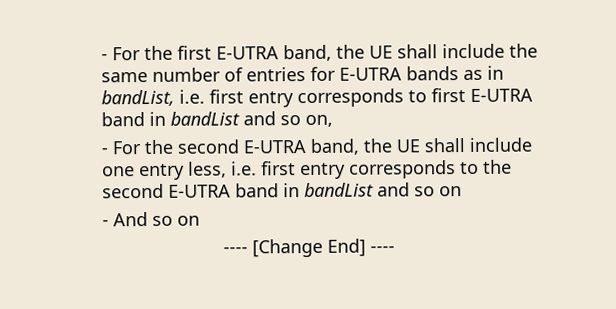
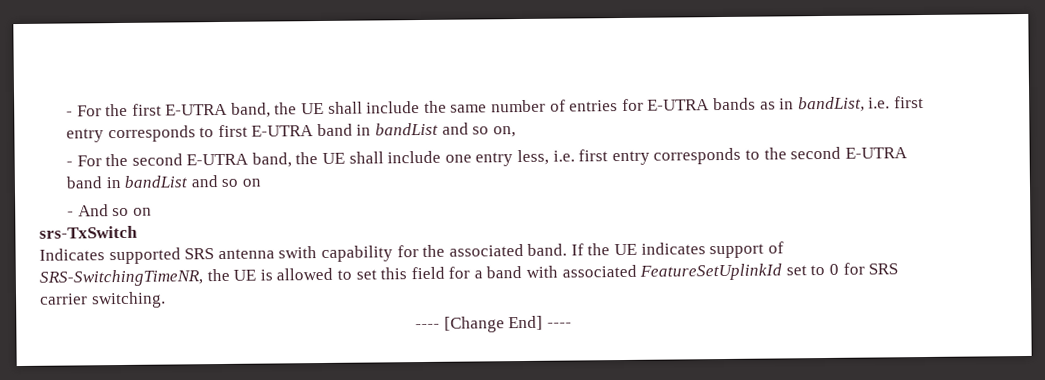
(201, 220) none -> [39,225,138,239] [39,241,784,265] [39,262,899,287] [40,291,166,309] // srs-TxSwitch // Indicates supported SRS antenna swith capability for the associated band. If the UE indicates support of SRS-SwitchingTimeNR, the UE is allowed to set this field for a band with associated FeatureSetUplinkId set to 0 for SRS carrier switching.

